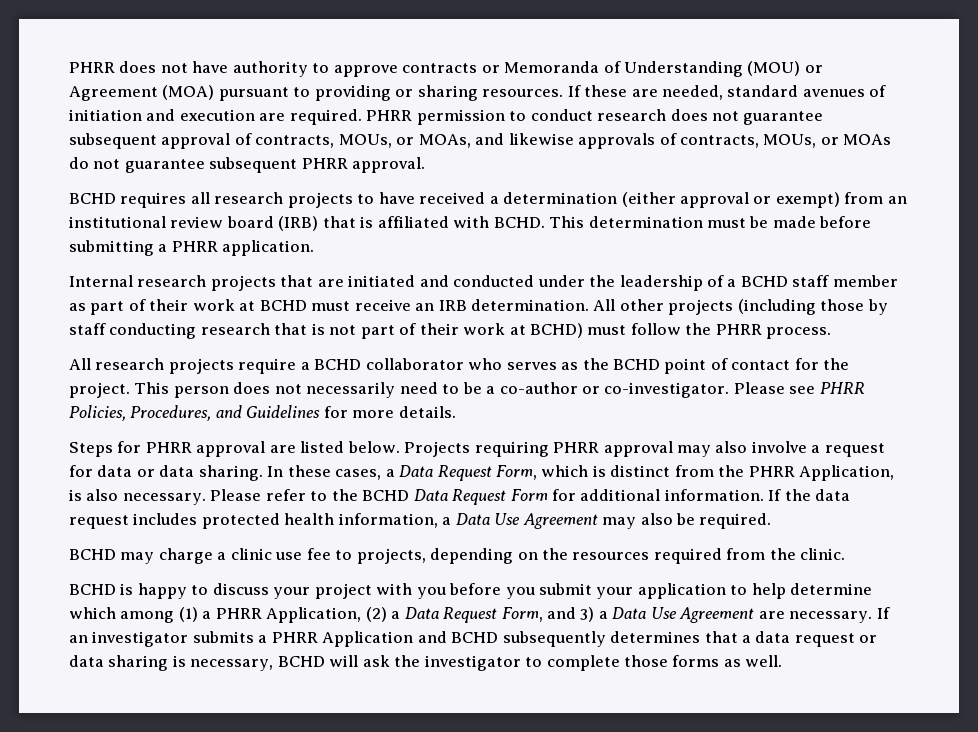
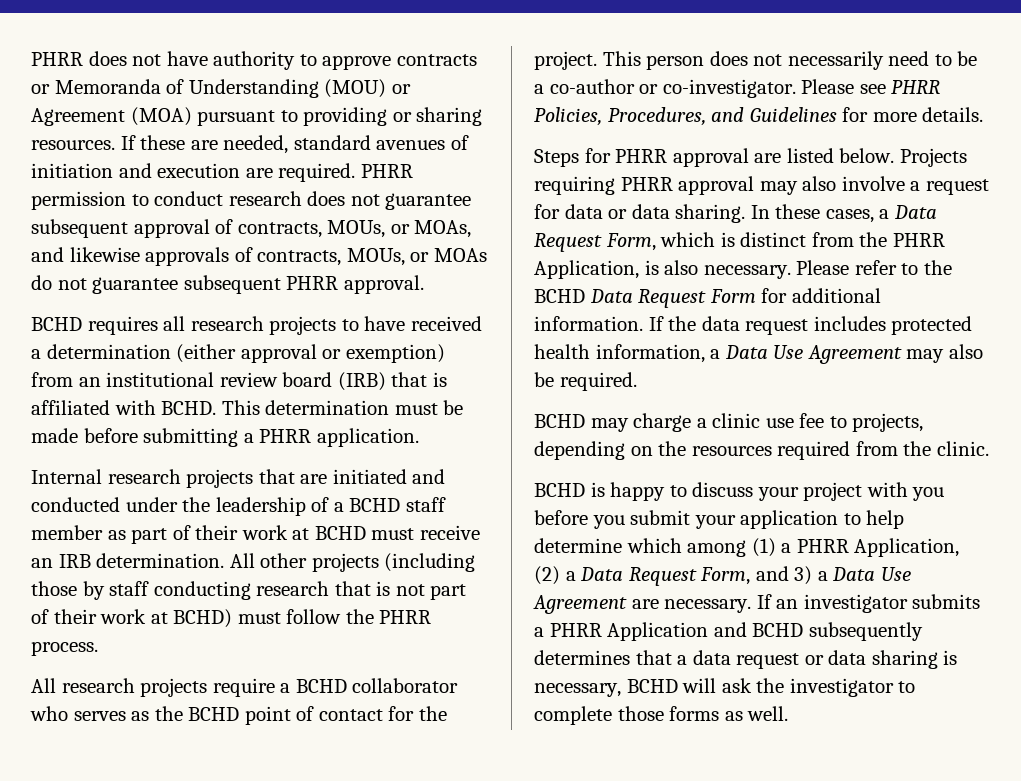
[775,192,840,208] exempt) -> [345,344,445,363] exemption)

